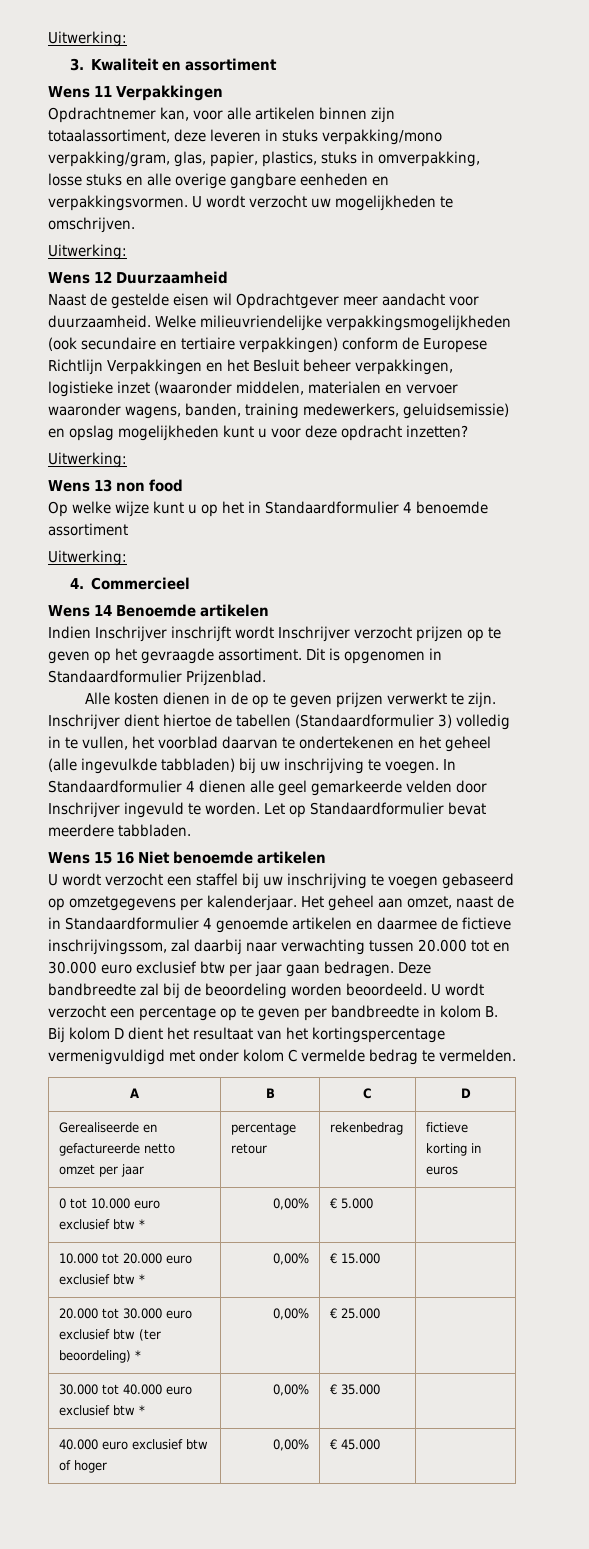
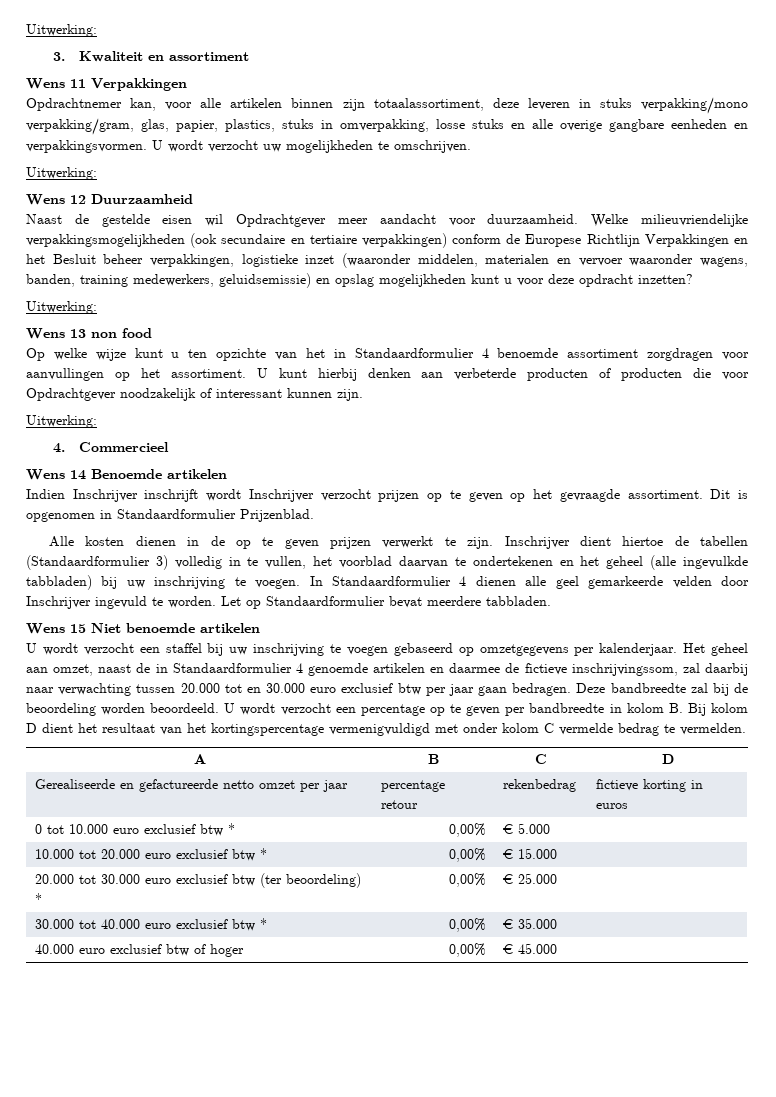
[201,504,218,517] op -> [188,348,298,361] ten opzichte van
(128, 529) none -> [647,348,750,361] [26,368,750,381] [26,388,363,401] zorgdragen voor aanvullingen op het assortiment. U kunt hierbij denken aan verbeterde producten of producten die voor Opdrachtgever noodzakelijk of interessant kunnen zijn.
[116,851,134,864] 16 -> (86, 628) none

